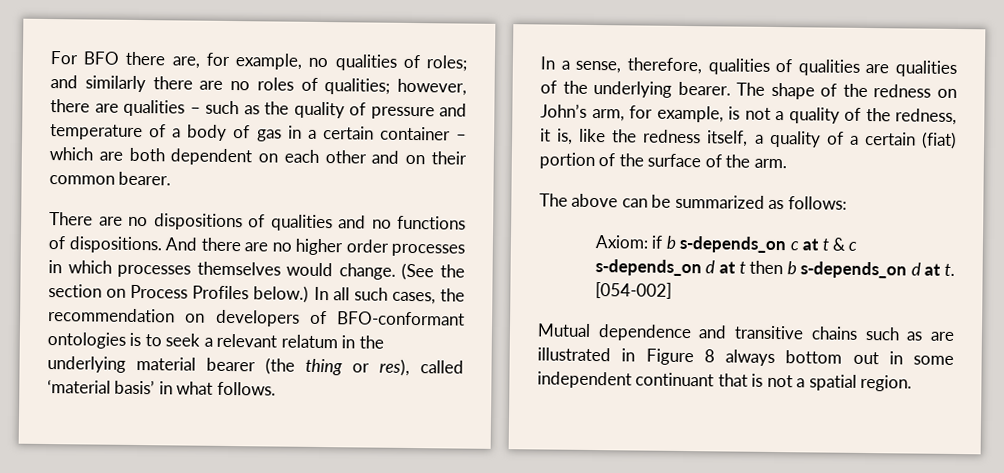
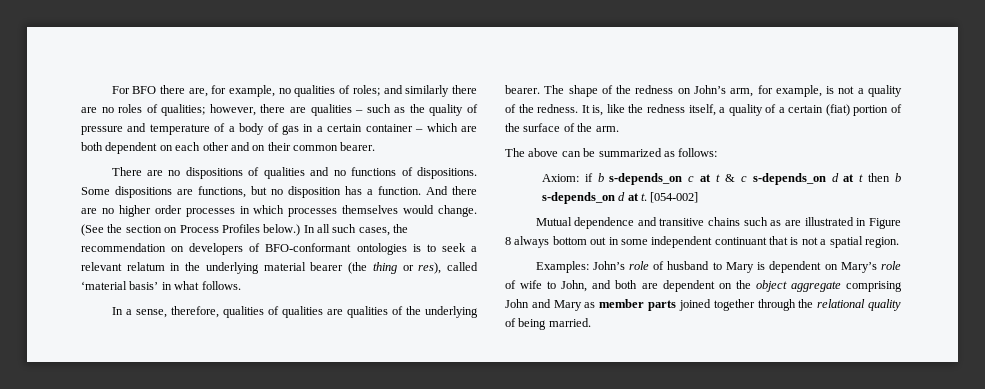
(162, 245) none -> [81,186,421,198] Some dispositions are functions, but no disposition has a function.
[895,108,957,125] [540,128,551,142] redness, it -> [537,104,590,113] redness. It
(913, 383) none -> [535,261,901,273] [505,280,902,292] [505,299,901,311] [505,318,591,330] // Examples: John’s role of husband to Mary is dependent on Mary’s role of wife to John, and both are dependent on the object aggregate comprising John and Mary as member parts joined together through the relational quality of being married.

